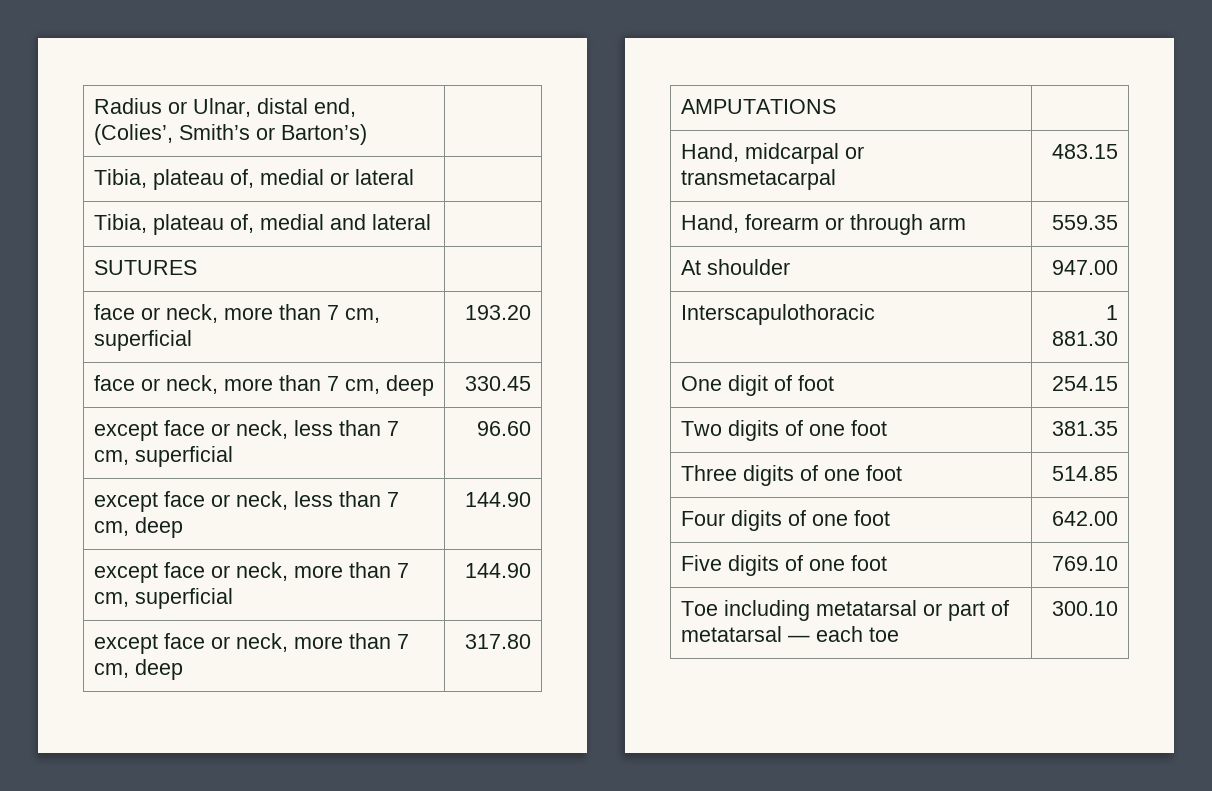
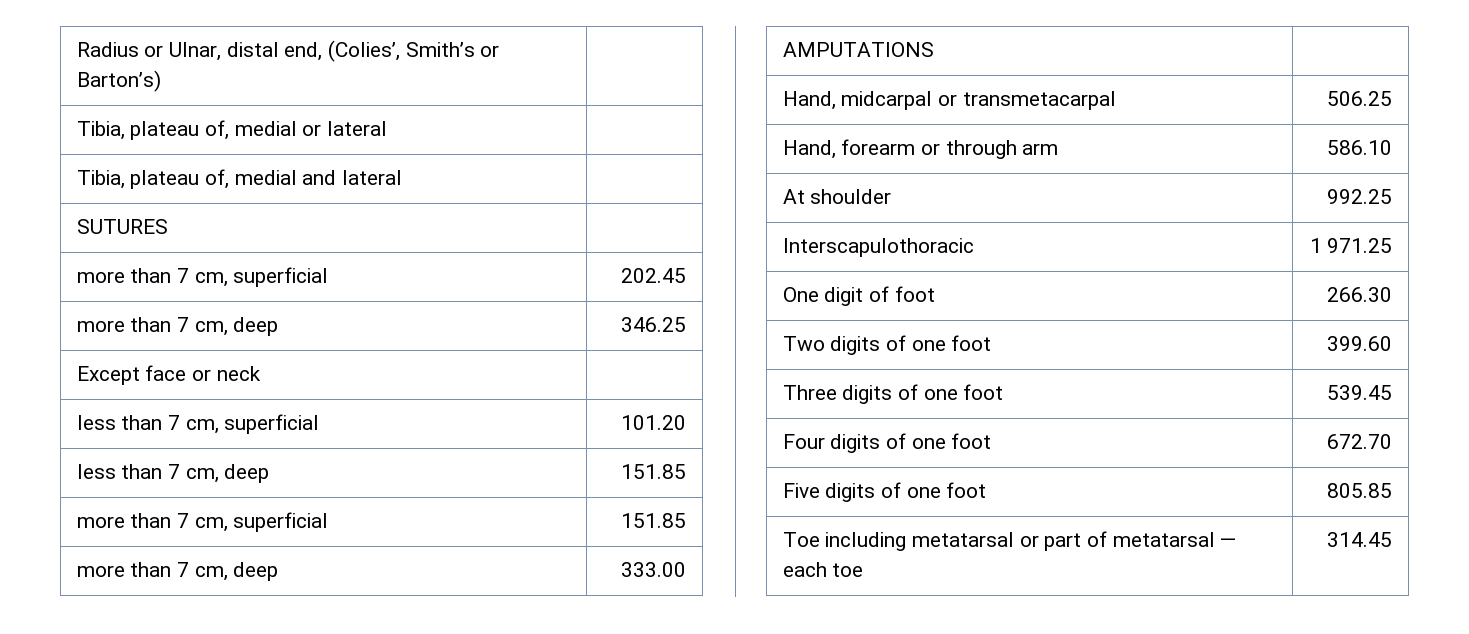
[93,304,380,323] [93,330,192,351] [465,305,532,320] [93,375,434,396] [465,376,532,391] [93,420,288,441] face or neck, more than 7 cm, superficial | 193.20 // face or neck, more than 7 cm, deep | 330.45 // except face or neck, -> [76,267,329,287] [621,268,687,283] [76,317,279,336] [621,317,687,332] [76,365,261,385] more than 7 cm, superficial | 202.45 // more than 7 cm, deep | 346.25 // Except face or neck | //
[477,421,532,436] [93,491,288,512] 96.60 // except face or neck, -> [621,415,687,430] 101.20 //
[465,492,532,507] [93,562,409,583] [93,588,233,609] [465,563,532,578] [93,633,409,654] [93,659,183,680] [465,634,532,649] 144.90 // except face or neck, more than 7 cm, superficial | 144.90 // except face or neck, more than 7 cm, deep | 317.80 -> [621,464,687,479] [76,512,329,532] [621,513,687,528] [76,562,279,581] [621,562,687,577] 151.85 // more than 7 cm, superficial | 151.85 // more than 7 cm, deep | 333.00
[1052,144,1119,159] 483.15 -> [1327,91,1393,106] 506.25
[1052,215,1119,230] 559.35 -> [1327,140,1393,155] 586.10
[1052,260,1119,275] 947.00 -> [1327,189,1393,204] 992.25
[1052,331,1119,346] 881.30 -> [1327,238,1393,253] 971.25
[1052,376,1119,391] 254.15 -> [1327,287,1393,302] 266.30
[1052,421,1119,436] 381.35 -> [1327,336,1393,351] 399.60
[1052,466,1119,481] 514.85 -> [1327,385,1393,400] 539.45
[1052,511,1119,526] 642.00 -> [1327,434,1393,449] 672.70
[1052,556,1119,571] 769.10 -> [1327,483,1393,498] 805.85
[1052,601,1119,616] 300.10 -> [1327,532,1393,547] 314.45

